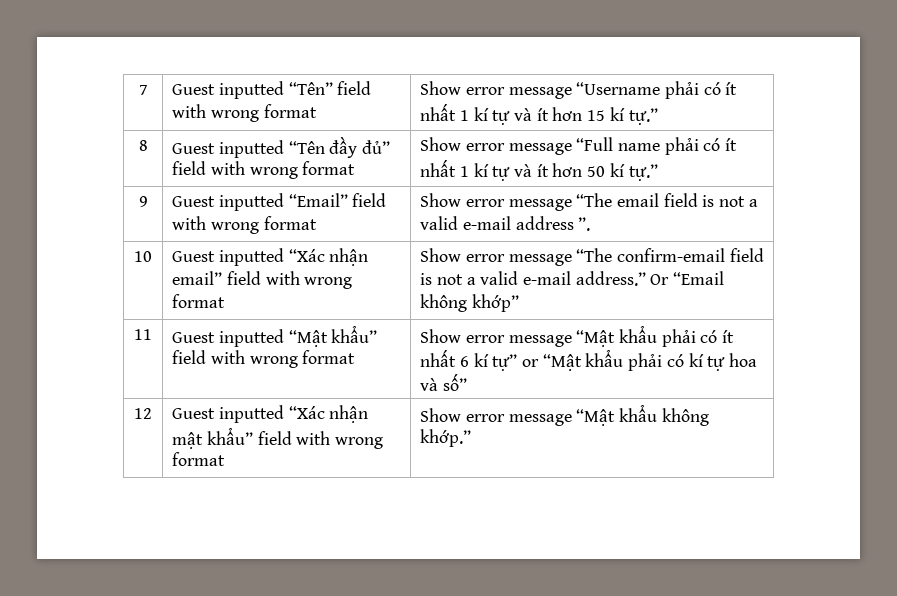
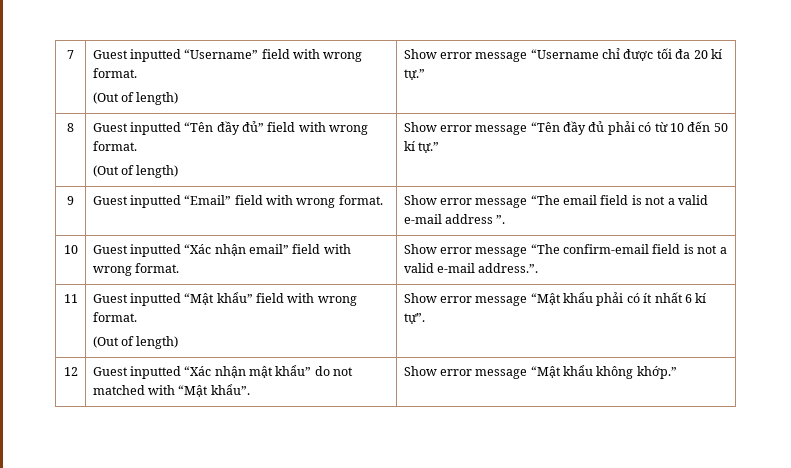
[288,81,372,95] [172,104,317,122] “Tên” field with wrong format -> [184,49,363,62] [92,68,137,78] [92,92,179,105] “Username” field with wrong format. // (Out of length)
[664,81,738,99] [420,103,606,125] phải có ít nhất 1 kí tự và ít hơn 15 -> [602,48,708,61] chỉ được tối đa 20
[302,161,356,175] [420,137,738,155] [420,159,583,181] format | Show error message “Full name phải có ít nhất 1 kí tự và ít hơn -> [92,141,137,151] [92,165,179,178] [403,121,711,135] format. // (Out of length) | Show error message “Tên đầy đủ phải có từ 10 đến
[263,216,317,230] format -> [338,195,383,205] format.
[172,294,226,308] format -> [134,263,179,273] format.
[575,271,725,286] [420,294,519,312] address.” Or “Email không khớp” -> [478,263,539,273] address.”.
[302,350,356,364] format -> [92,312,137,322] [92,336,179,349] format. // (Out of length)
[492,349,758,371] [420,373,467,391] tự” or “Mật khẩu phải có kí tự hoa và số” -> [403,313,425,324] tự”.
[257,431,383,449] [172,452,226,466] field with wrong format -> [314,366,354,376] [92,384,250,397] do not matched with “Mật khẩu”.

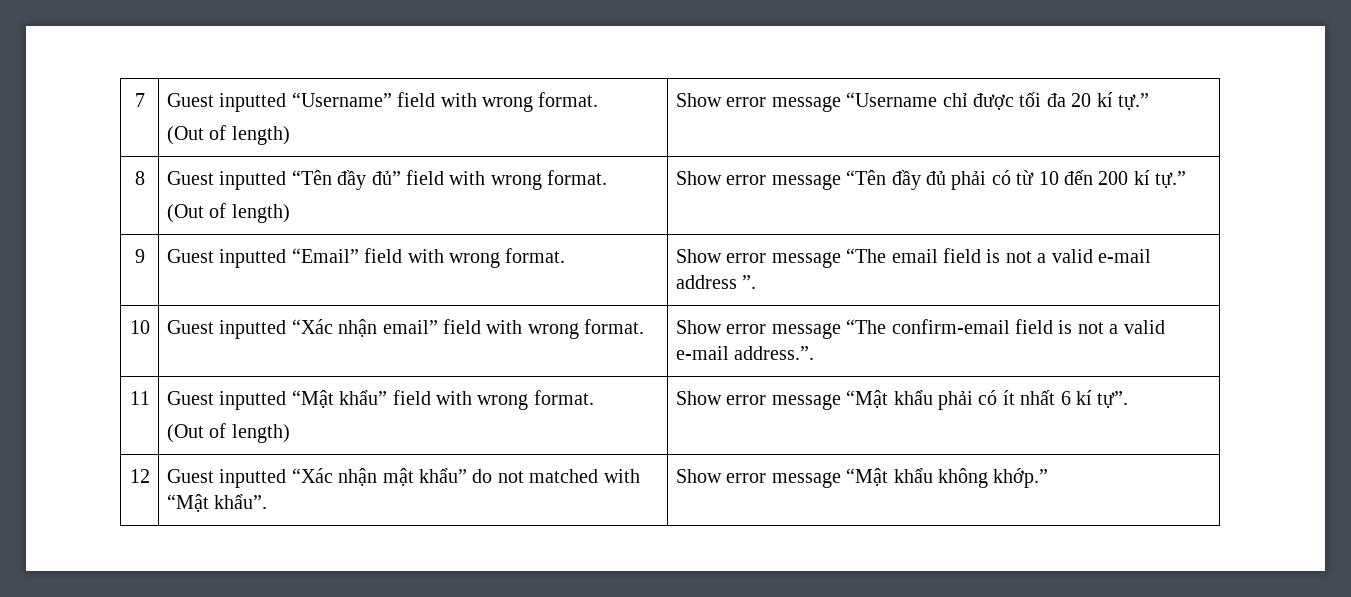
[713,123,728,132] 50 -> [1098,171,1129,185] 200

